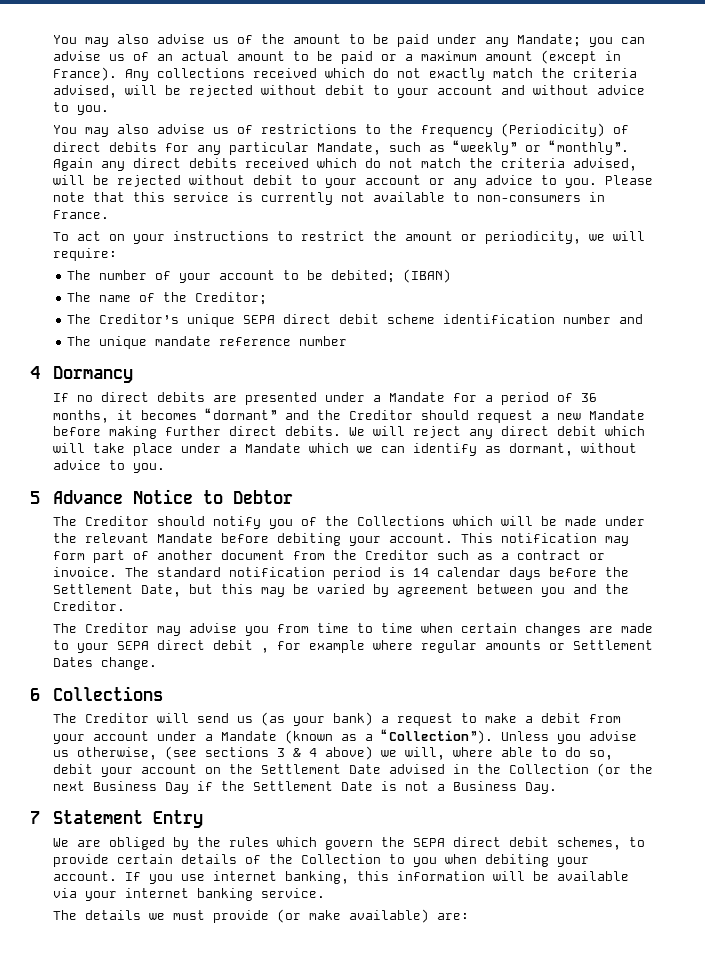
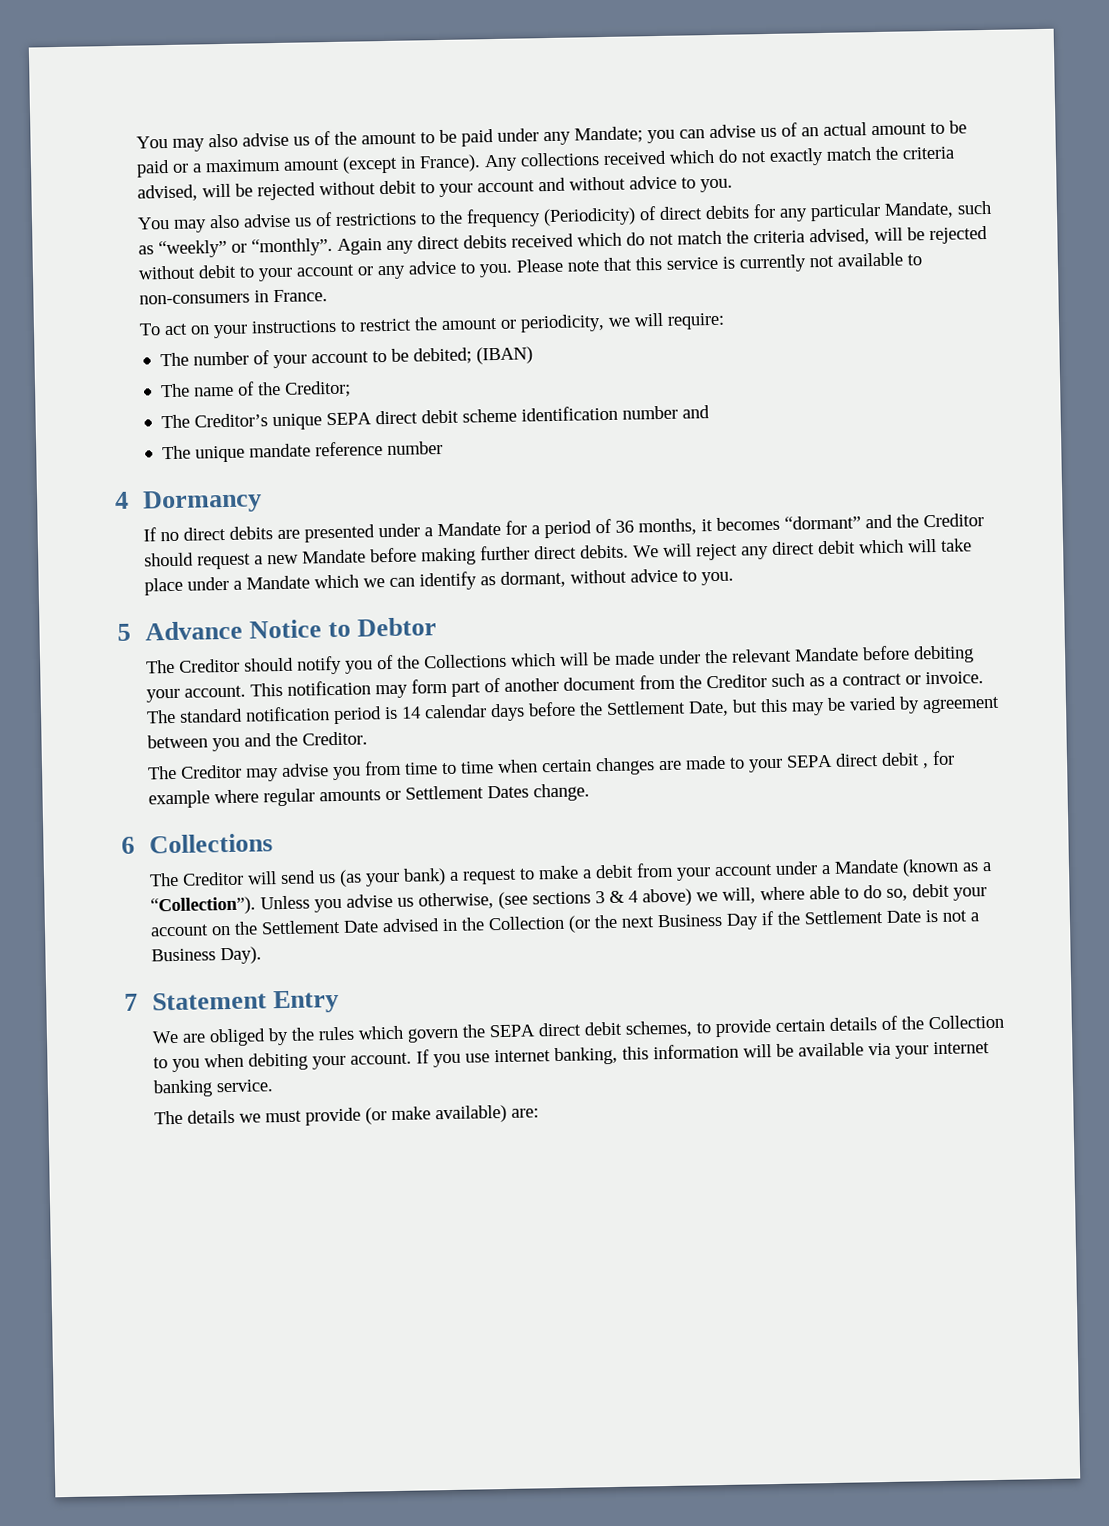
[525,782,558,794] Day. -> [219,946,262,965] Day).

